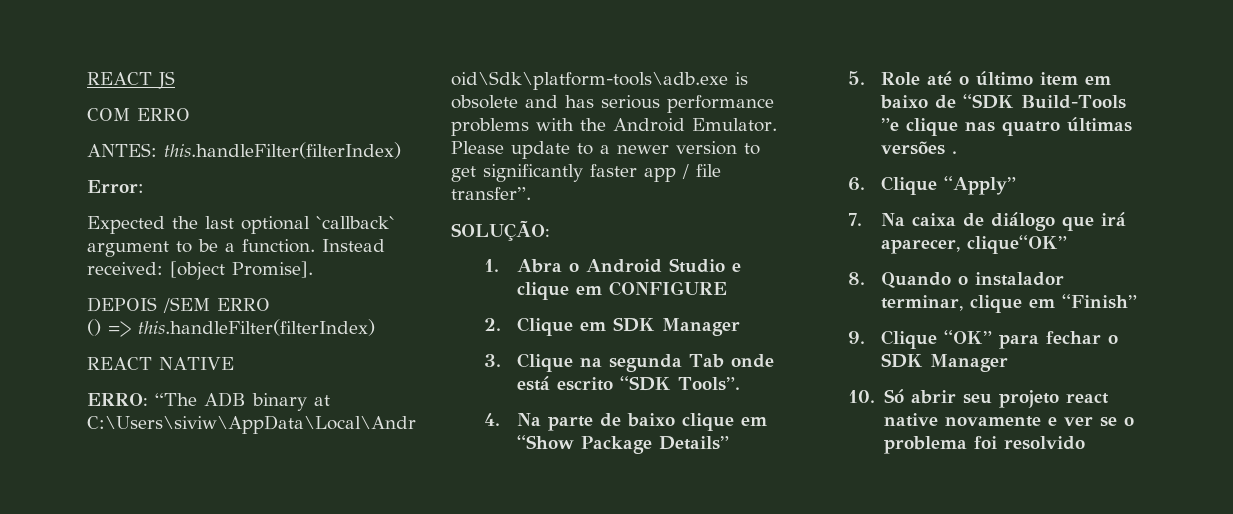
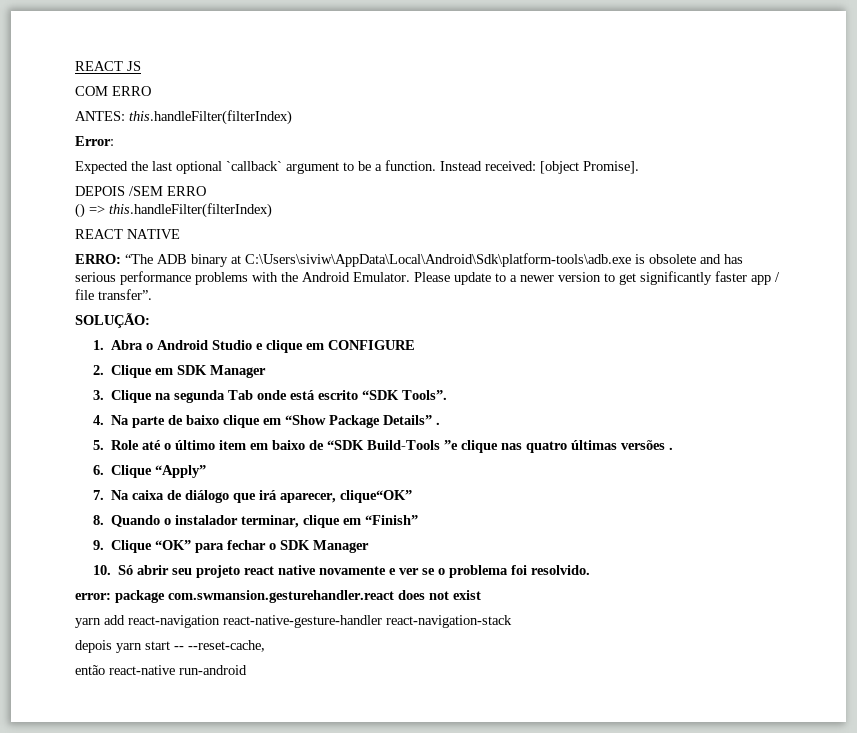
(729, 443) none -> [436,422,441,425] .
[1004,436,1086,450] resolvido -> [531,565,591,575] [75,590,481,603] [75,615,512,628] [75,640,265,653] [75,665,247,675] resolvido. // error: package com.swmansion.gesturehandler.react does not exist // yarn add react-navigation react-native-gesture-handler react-navigation-stack // depois yarn start -- --reset-cache, // então react-native run-android

